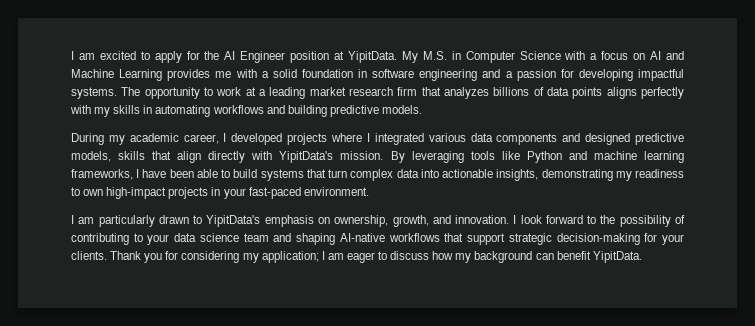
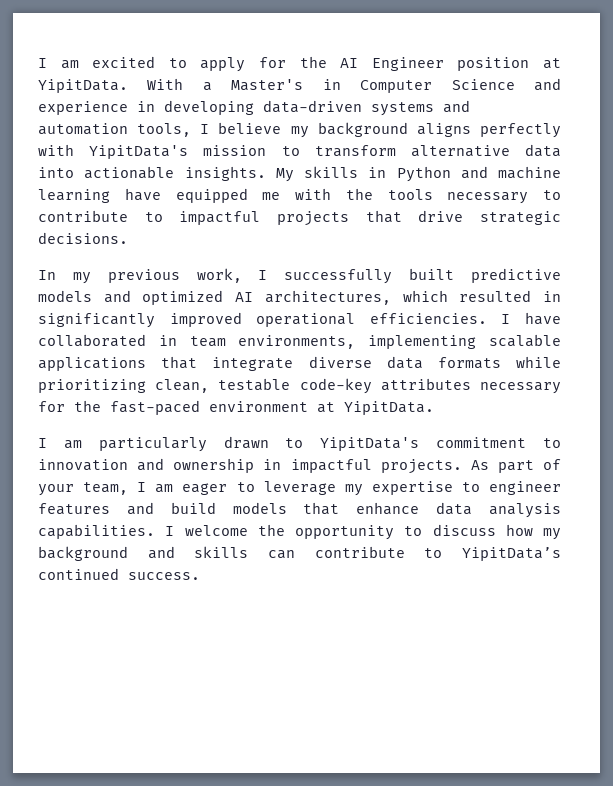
[401,51,684,63] [71,69,684,81] [71,87,684,99] [70,105,422,117] [71,133,684,145] [71,151,684,163] [71,169,684,181] [71,187,369,199] My M.S. in Computer Science with a focus on AI and Machine Learning provides me with a solid foundation in software engineering and a passion for developing impactful systems. The opportunity to work at a leading market research firm that analyzes billions of data points aligns perfectly with my skills in automating workflows and building predictive models. // During my academic career, I developed projects where I integrated various data components and designed predictive models, skills that align directly with YipitData's mission. By leveraging tools like Python and machine learning frameworks, I have been able to build systems that turn complex data into actionable insights, demonstrating my readiness to own high-impact projects in your fast-paced environment. -> [147,78,562,93] [38,100,470,116] [38,122,561,138] [38,144,561,159] [38,166,561,182] [38,188,561,204] [38,210,561,226] [38,232,128,244] [38,268,561,284] [38,290,561,305] [38,312,561,328] [38,334,561,349] [38,356,561,371] [38,378,561,394] [38,400,434,415] With a Master's in Computer Science and experience in developing data-driven systems and automation tools, I believe my background aligns perfectly with YipitData's mission to transform alternative data into actionable insights. My skills in Python and machine learning have equipped me with the tools necessary to contribute to impactful projects that drive strategic decisions. // In my previous work, I successfully built predictive models and optimized AI architectures, which resulted in significantly improved operational efficiencies. I have collaborated in team environments, implementing scalable applications that integrate diverse data formats while prioritizing clean, testable code-key attributes necessary for the fast-paced environment at YipitData.
[264,215,686,227] [71,233,685,245] [71,251,642,263] emphasis on ownership, growth, and innovation. I look forward to the possibility of contributing to your data science team and shaping AI-native workflows that support strategic decision-making for your clients. Thank you for considering my application; I am eager to discuss how my background can benefit YipitData. -> [436,437,561,448] [38,458,561,474] [38,481,561,496] [38,502,561,518] [38,524,561,540] [38,546,561,561] [38,568,200,580] commitment to innovation and ownership in impactful projects. As part of your team, I am eager to leverage my expertise to engineer features and build models that enhance data analysis capabilities. I welcome the opportunity to discuss how my background and skills can contribute to YipitData’s continued success.

